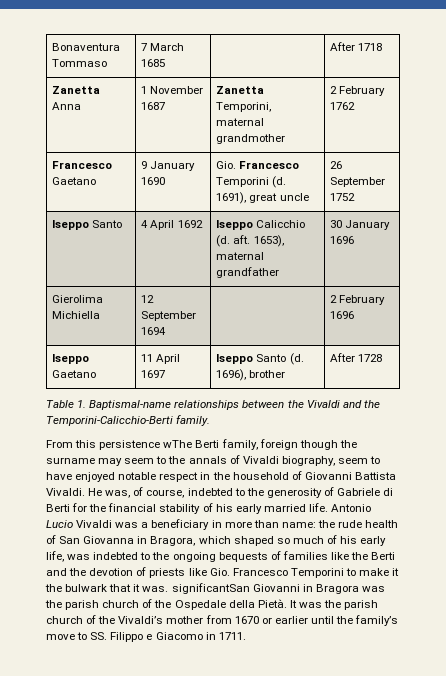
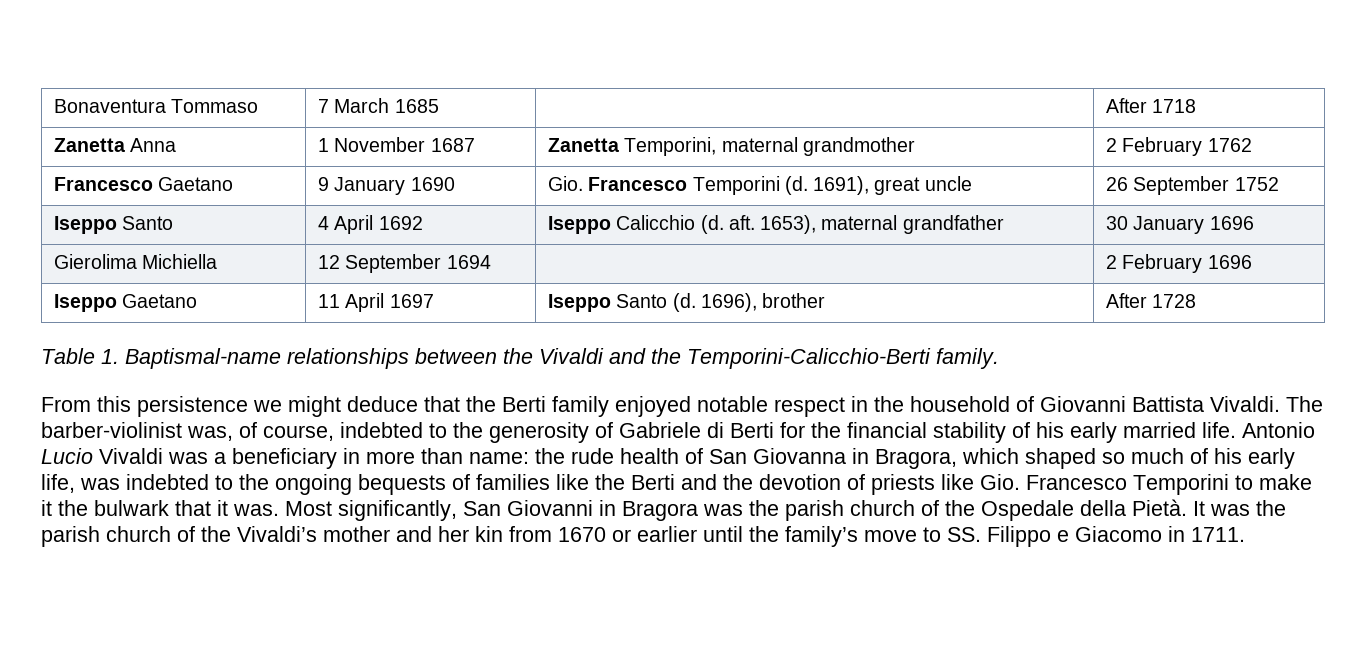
[163,439,357,450] [46,455,381,466] [46,472,72,480] wThe Berti family, foreign though the surname may seem to the annals of Vivaldi biography, seem to have -> [253,396,609,417] we might deduce that the Berti family
[88,488,103,496] He -> [1286,396,1323,412] [41,422,182,438] The barber-violinist
[171,583,250,594] significantSan -> [285,500,501,521] Most significantly, San
(204, 620) none -> [396,526,503,542] and her kin

